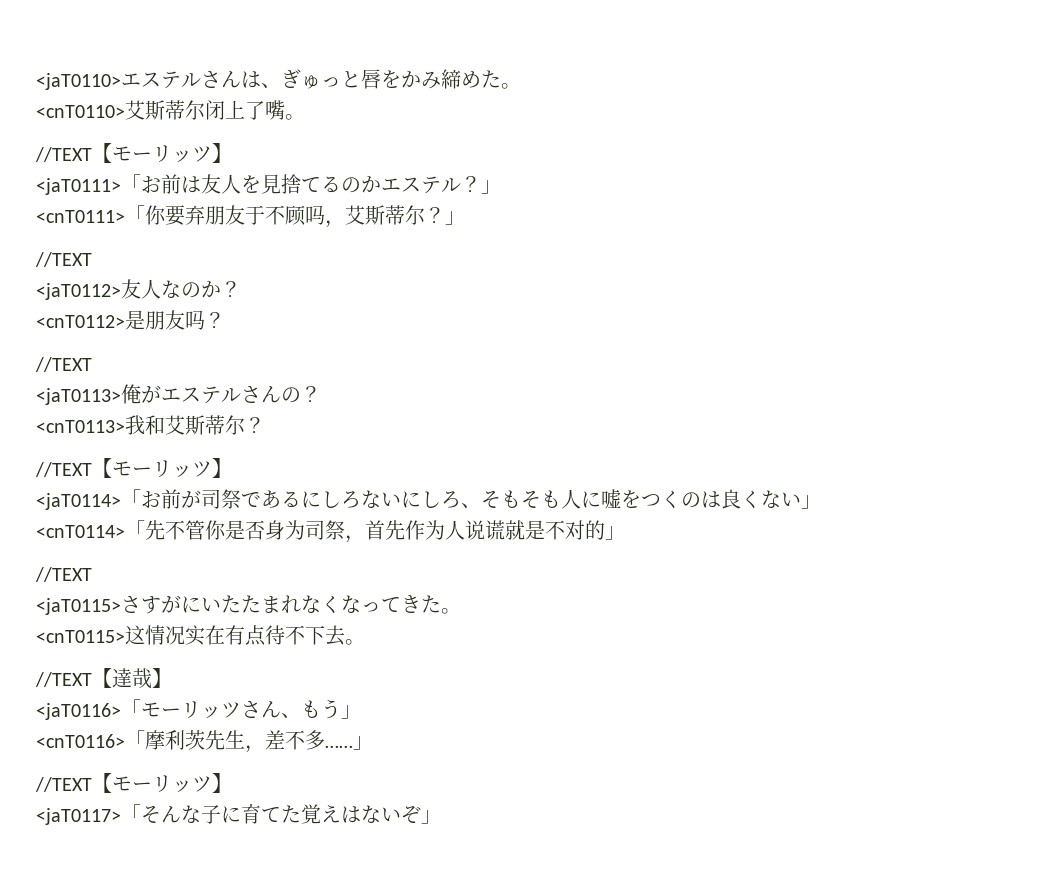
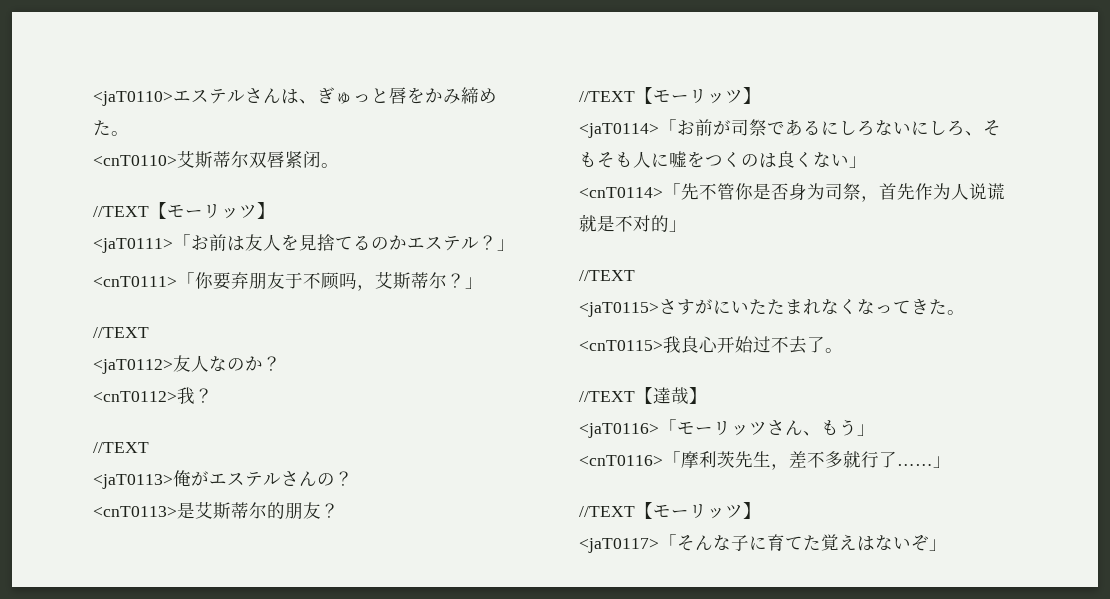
[205,100,285,120] 闭上了嘴 -> [249,151,321,168] 双唇紧闭
[125,310,205,330] 是朋友吗 -> [177,387,195,404] 我
[125,415,245,435] 我和艾斯蒂尔 -> [177,502,321,519] 是艾斯蒂尔的朋友
[125,625,345,646] 这情况实在有点待不下去 -> [663,336,825,354] 我良心开始过不去了
(325, 740) none -> [843,450,897,468] 就行了

